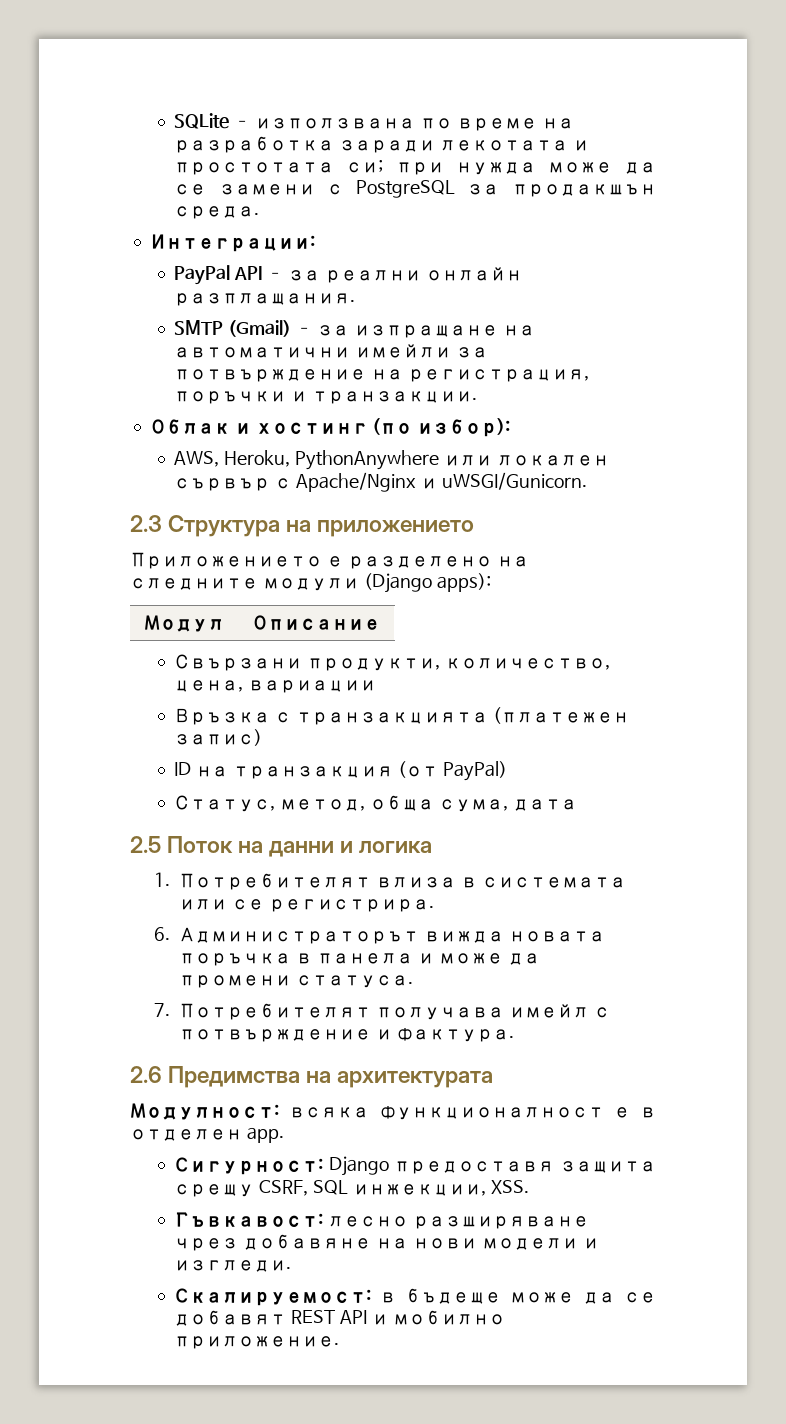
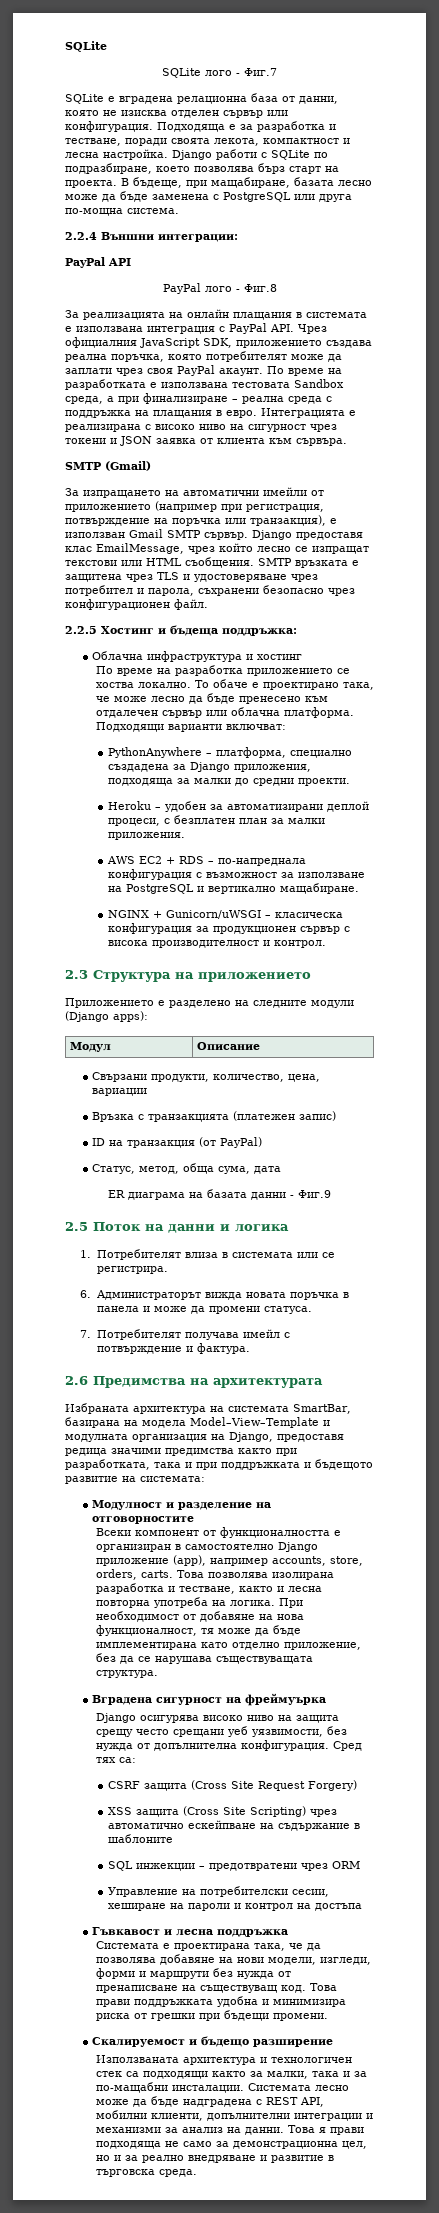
[174,113,574,131] [174,136,589,153] [174,159,656,175] [174,180,656,198] [174,206,260,219] [149,234,315,252] [174,265,522,285] [174,293,356,306] [174,320,535,338] [174,344,488,358] [174,369,589,382] [174,391,477,404] [149,418,511,437] [174,450,609,470] [174,472,587,492] SQLite – използвана по време на разработка заради лекотата и простотата си; при нужда може да се замени с PostgreSQL за продакшън среда. // Интеграции: // PayPal API – за реални онлайн разплащания. // SMTP (Gmail) – за изпращане на автоматични имейли за потвърждение на регистрация, поръчки и транзакции. // Облак и хостинг (по избор): // AWS, Heroku, PythonAnywhere или локален сървър с Apache/Nginx и uWSGI/Gunicorn. -> [65,41,107,52] [162,68,277,78] [65,93,338,104] [65,110,288,118] [65,121,336,132] [65,138,350,146] [65,149,328,160] [65,163,339,174] [65,177,372,188] [65,191,352,202] [65,208,179,216] [65,232,238,242] [65,257,131,268] [162,283,277,294] [65,309,367,320] [65,323,327,334] [65,337,372,348] [65,351,342,362] [65,365,342,376] [65,379,344,390] [65,393,332,404] [65,408,356,418] [65,424,337,432] [65,436,347,446] [65,461,151,471] [65,487,324,498] [65,501,324,512] [65,515,337,526] [65,529,363,540] [65,543,369,554] [65,557,359,568] [65,572,318,582] [65,585,355,596] [65,599,208,610] [65,625,297,636] [92,651,303,662] [95,665,350,676] [95,679,374,690] [95,693,328,704] [95,707,354,718] [95,722,286,732] [107,747,352,758] [107,762,311,772] [107,778,350,786] [107,801,369,812] [107,815,325,826] [107,832,185,840] [106,856,306,866] [107,869,365,880] [107,883,359,894] [107,910,343,919] [107,923,350,934] [107,940,326,948] SQLite // SQLite лого - Фиг.7 // SQLite е вградена релационна база от данни, която не изисква отделен сървър или конфигурация. Подходяща е за разработка и тестване, поради своята лекота, компактност и лесна настройка. Django работи с SQLite по подразбиране, което позволява бърз старт на проекта. В бъдеще, при мащабиране, базата лесно може да бъде заменена с PostgreSQL или друга по-мощна система. // 2.2.4 Външни интеграции: // PayPal API // PayPal лого - Фиг.8 // За реализацията на онлайн плащания в системата е използвана интеграция с PayPal API. Чрез официалния JavaScript SDK, приложението създава реална поръчка, която потребителят може да заплати чрез своя PayPal акаунт. По време на разработката е използвана тестовата Sandbox среда, а при финализиране – реална среда с поддръжка на плащания в евро. Интеграцията е реализирана с високо ниво на сигурност чрез токени и JSON заявка от клиента към сървъра. // SMTP (Gmail) // За изпращането на автоматични имейли от приложението (например при регистрация, потвърждение на поръчка или транзакция), е използван Gmail SMTP сървър. Django предоставя клас EmailMessage, чрез който лесно се изпращат текстови или HTML съобщения. SMTP връзката е защитена чрез TLS и удостоверяване чрез потребител и парола, съхранени безопасно чрез конфигурационен файл. // 2.2.5 Хостинг и бъдеща поддръжка: // Облачна инфраструктура и хостинг // По време на разработка приложението се хоства локално. То обаче е проектирано така, че може лесно да бъде пренесено към отдалечен сървър или облачна платформа. Подходящи варианти включват: // PythonAnywhere – платформа, специално създадена за Django приложения, подходяща за малки до средни проекти. // Heroku – удобен за автоматизирани деплой процеси, с безплатен план за малки приложения. // AWS EC2 + RDS – по-напреднала конфигурация с възможност за използване на PostgreSQL и вертикално мащабиране. // NGINX + Gunicorn/uWSGI – класическа конфигурация за продукционен сървър с висока производителност и контрол.
(577, 805) none -> [108,1189,331,1200] // ER диаграма на базата данни - Фиг.9
[130,1103,656,1120] [130,1127,284,1143] [174,1156,656,1176] [174,1180,529,1197] [174,1212,589,1229] [174,1234,599,1251] [174,1260,292,1272] [174,1288,656,1306] [174,1310,505,1326] [174,1336,340,1349] Модулност: всяка функционалност е в отделен app. // Сигурност: Django предоставя защита срещу CSRF, SQL инжекции, XSS. // Гъвкавост: лесно разширяване чрез добавяне на нови модели и изгледи. // Скалируемост: в бъдеще може да се добавят REST API и мобилно приложение. -> [65,1403,351,1414] [65,1417,330,1428] [65,1432,344,1442] [65,1448,297,1456] [65,1459,373,1470] [65,1476,205,1484] [92,1500,272,1510] [92,1516,195,1524] [95,1527,341,1538] [95,1542,318,1552] [95,1555,363,1566] [95,1569,334,1580] [95,1583,322,1594] [95,1597,303,1608] [95,1611,304,1622] [95,1625,301,1636] [95,1642,361,1650] [95,1653,313,1664] [95,1670,158,1678] [92,1693,327,1706] [95,1713,339,1723] [95,1726,347,1737] [95,1740,362,1751] [95,1757,136,1763] [107,1780,357,1791] [107,1806,337,1817] [107,1820,360,1831] [107,1834,173,1843] [107,1861,360,1871] [107,1886,329,1897] [107,1903,362,1911] [92,1927,289,1937] [95,1941,321,1951] [95,1954,371,1965] [95,1968,291,1979] [95,1983,337,1993] [95,1996,346,2007] [95,2010,328,2021] [92,2036,334,2047] [95,2055,352,2065] [95,2071,367,2079] [95,2082,349,2093] [95,2096,324,2107] [95,2110,373,2121] [95,2125,364,2135] [95,2141,367,2149] [95,2155,334,2163] [95,2169,197,2177] Избраната архитектура на системата SmartBar, базирана на модела Model–View–Template и модулната организация на Django, предоставя редица значими предимства както при разработката, така и при поддръжката и бъдещото развитие на системата: // Модулност и разделение на отговорностите // Всеки компонент от функционалността е организиран в самостоятелно Django приложение (app), например accounts, store, orders, carts. Това позволява изолирана разработка и тестване, както и лесна повторна употреба на логика. При необходимост от добавяне на нова функционалност, тя може да бъде имплементирана като отделно приложение, без да се нарушава съществуващата структура. // Вградена сигурност на фреймуърка // Django осигурява високо ниво на защита срещу често срещани уеб уязвимости, без нужда от допълнителна конфигурация. Сред тях са: // CSRF защита (Cross Site Request Forgery) // XSS защита (Cross Site Scripting) чрез автоматично ескейпване на съдържание в шаблоните // SQL инжекции – предотвратени чрез ORM // Управление на потребителски сесии, хеширане на пароли и контрол на достъпа // Гъвкавост и лесна поддръжка // Системата е проектирана така, че да позволява добавяне на нови модели, изгледи, форми и маршрути без нужда от пренаписване на съществуващ код. Това прави поддръжката удобна и минимизира риска от грешки при бъдещи промени. // Скалируемост и бъдещо разширение // Използваната архитектура и технологичен стек са подходящи както за малки, така и за по-мащабни инсталации. Системата лесно може да бъде надградена с REST API, мобилни клиенти, допълнителни интеграции и механизми за анализ на данни. Това я прави подходяща не само за демонстрационна цел, но и за реално внедряване и развитие в търговска среда.

